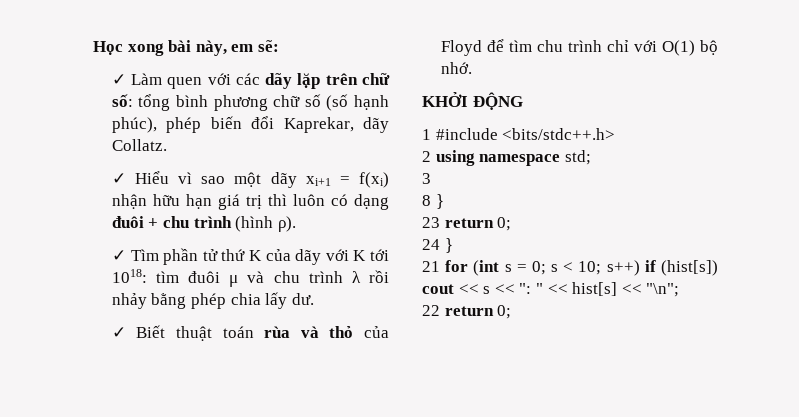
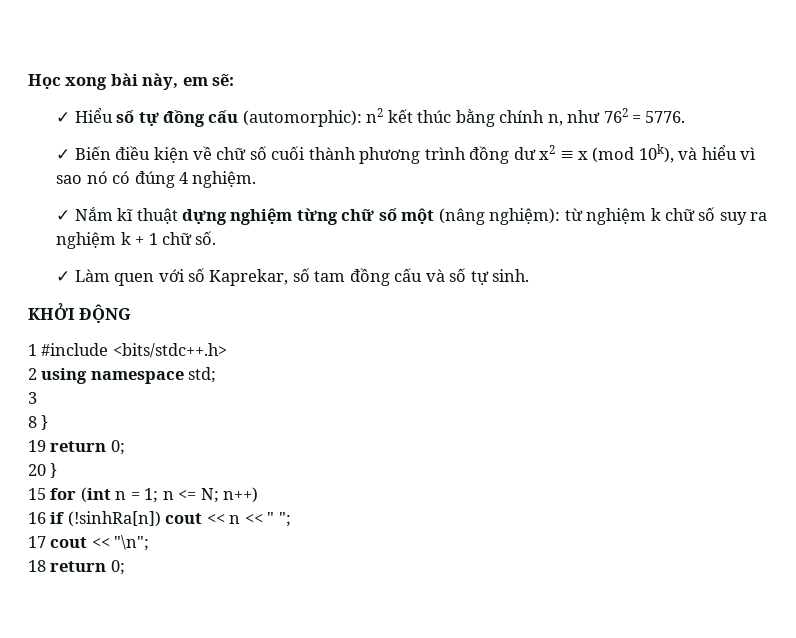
[131,73,391,89] [111,94,389,111] [111,116,389,133] [111,139,167,151] [111,171,390,188] [111,194,389,210] [111,216,296,232] [111,248,390,265] [111,269,390,287] [111,292,314,309] [111,325,390,341] [440,39,718,56] [440,62,472,74] Làm quen với các dãy lặp trên chữ số: tổng bình phương chữ số (số hạnh phúc), phép biến đổi Kaprekar, dãy Collatz. // ✓ Hiểu vì sao một dãy xi+1 = f(xi) nhận hữu hạn giá trị thì luôn có dạng đuôi + chu trình (hình ρ). // ✓ Tìm phần tử thứ K của dãy với K tới 1018: tìm đuôi μ và chu trình λ rồi nhảy bằng phép chia lấy dư. // ✓ Biết thuật toán rùa và thỏ của Floyd để tìm chu trình chỉ với O(1) bộ nhớ. -> [74,108,686,127] [56,144,757,164] [56,171,257,188] [56,207,768,225] [56,231,217,249] [56,268,530,286] Hiểu số tự đồng cấu (automorphic): n2 kết thúc bằng chính n, như 762 = 5776. // ✓ Biến điều kiện về chữ số cuối thành phương trình đồng dư x2 ≡ x (mod 10k), và hiểu vì sao nó có đúng 4 nghiệm. // ✓ Nắm kĩ thuật dựng nghiệm từng chữ số một (nâng nghiệm): từ nghiệm k chữ số suy ra nghiệm k + 1 chữ số. // ✓ Làm quen với số Kaprekar, số tam đồng cấu và số tự sinh.
[422,217,440,228] 23 -> [28,440,46,452] 19
[422,238,453,253] [422,261,440,272] 24 } // 21 -> [28,463,58,478] [28,488,46,500] 20 } // 15
[504,260,718,276] [422,282,618,296] s = 0; s < 10; s++) if (hist[s]) cout << s << ": " << hist[s] -> [115,487,259,503] [28,511,291,527] [28,536,88,548] n = 1; n <= N; n++) // 16 if (!sinhRa[n]) cout << n << " "; // 17 cout
[422,305,440,316] 22 -> [28,560,46,572] 18

